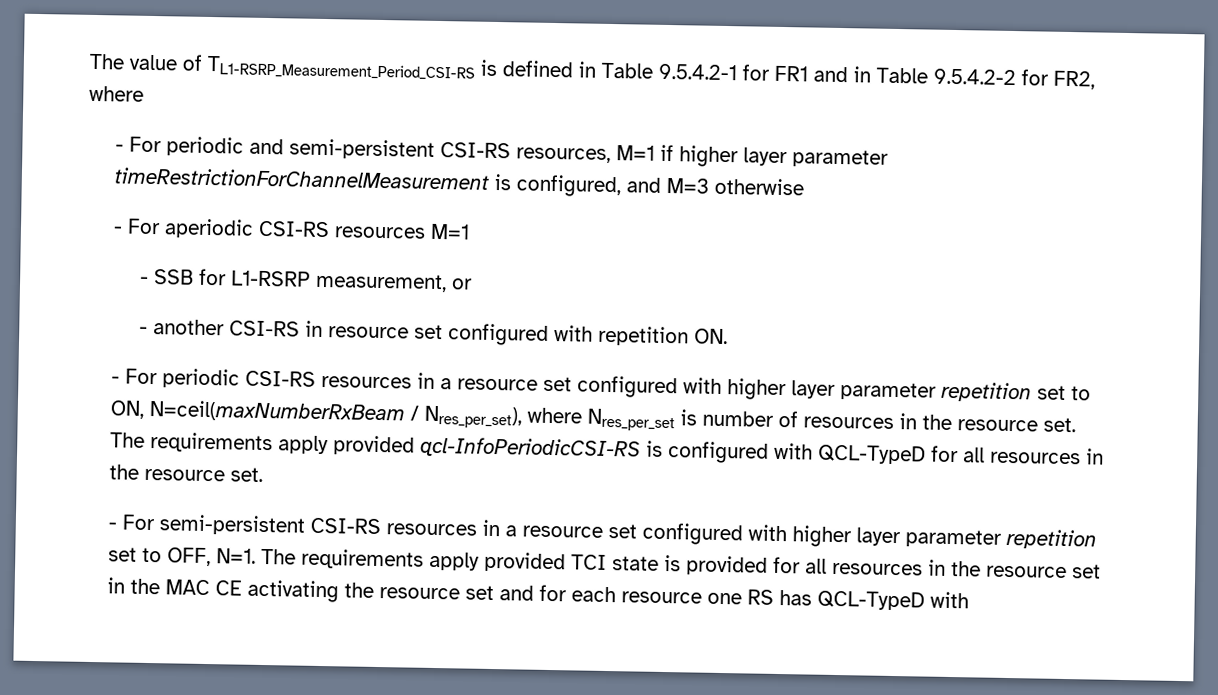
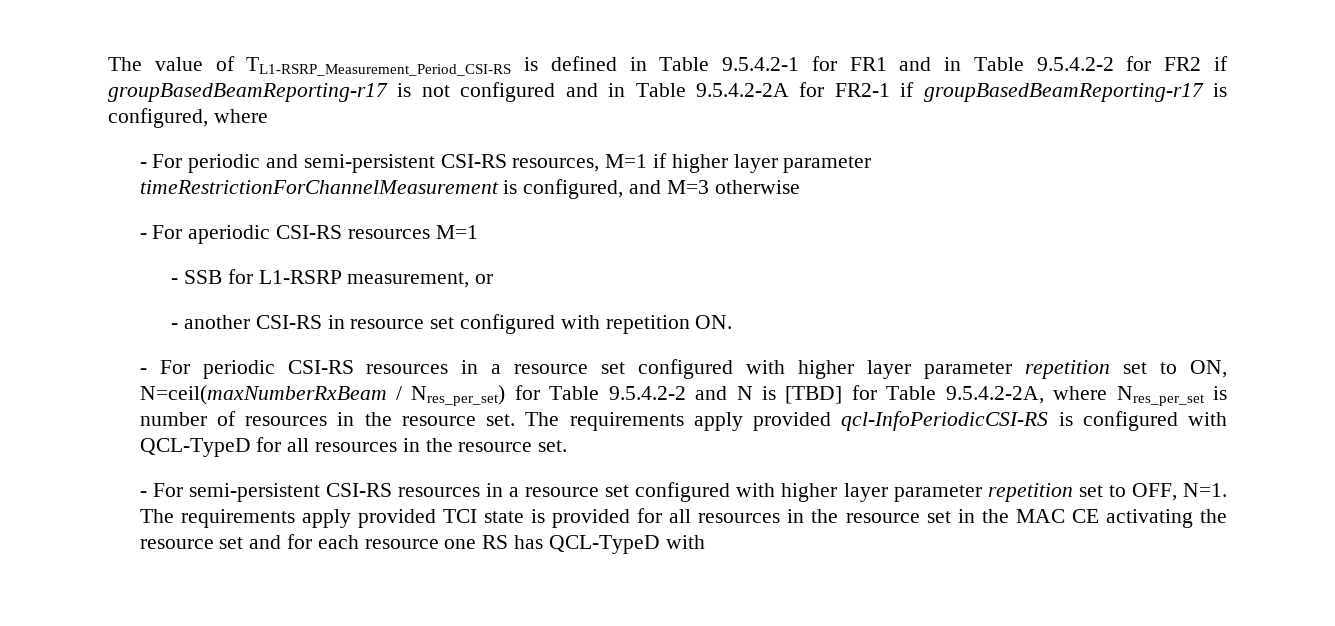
[1053,70,1095,90] FR2, -> [1164,56,1228,71] [108,82,1227,102] [108,108,208,128] FR2 if groupBasedBeamReporting-r17 is not configured and in Table 9.5.4.2-2A for FR2-1 if groupBasedBeamReporting-r17 is configured,
[423,405,522,429] Nres_per_set), -> [411,385,1044,406] Nres_per_set) for Table 9.5.4.2-2 and N is [TBD] for Table 9.5.4.2-2A,

